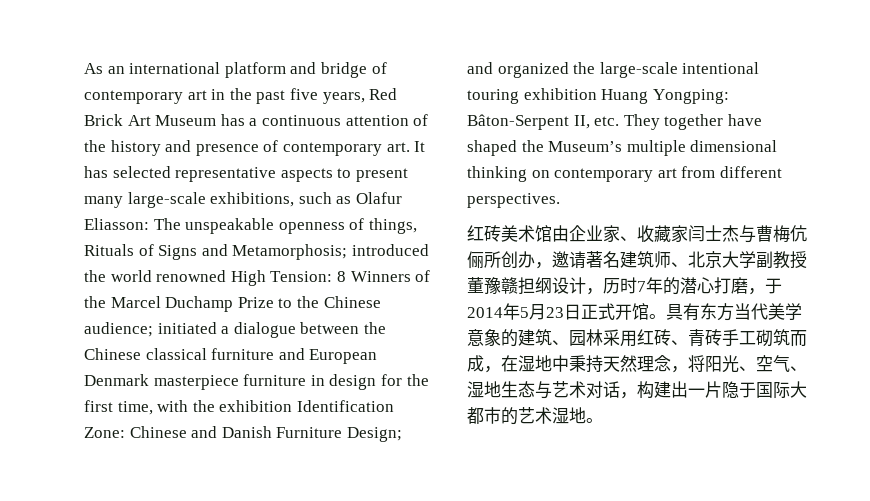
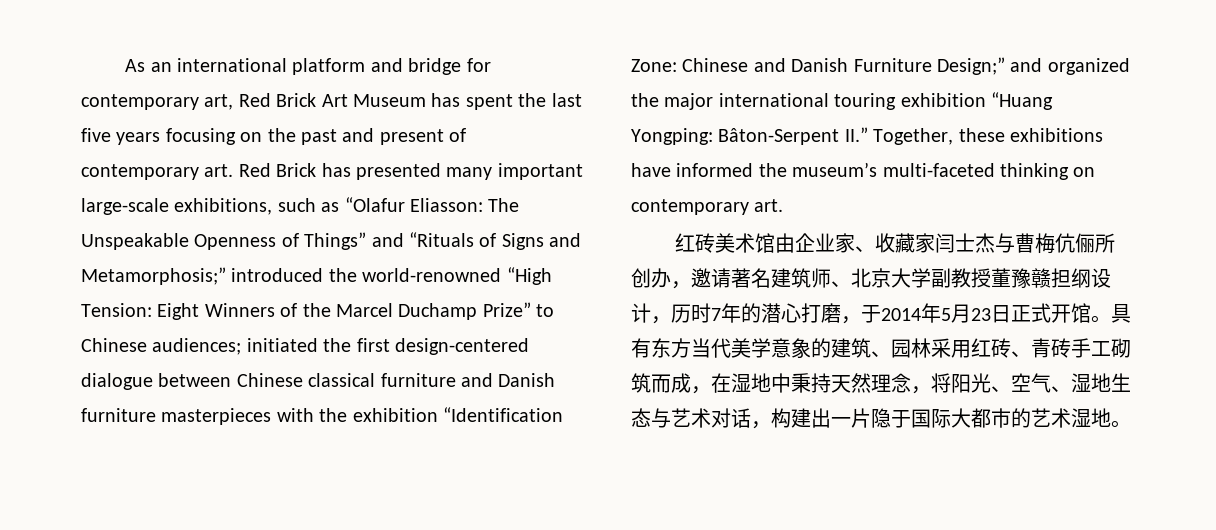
[371,62,387,74] [84,88,365,104] of contemporary art in the past five years, -> [466,58,491,72] [81,94,234,110] for contemporary art,
[249,114,429,126] [84,140,426,156] [84,166,408,182] [84,196,123,208] a continuous attention of the history and presence of contemporary art. It has selected representative aspects to present many -> [465,93,582,110] [81,128,467,145] [81,163,583,180] spent the last five years focusing on the past and present of contemporary art. Red Brick has presented many important
[355,192,402,204] Olafur -> [344,197,405,212] “Olafur
[185,218,417,234] [84,244,134,256] unspeakable openness of things, Rituals -> [81,232,474,250] Unspeakable Openness of Things” and “Rituals
[232,244,348,260] Metamorphosis; -> [81,267,226,285] Metamorphosis;”
[110,270,346,286] world renowned High Tension: 8 -> [362,267,552,285] [81,303,200,320] world-renowned “High Tension: Eight
[237,296,381,308] [84,322,230,337] Prize to the Chinese audience; initiated a -> [482,302,555,317] [81,338,529,355] Prize” to Chinese audiences; initiated the first design-centered
[363,322,386,334] the -> (232, 380) none
[309,349,378,364] [84,374,429,390] [84,400,153,415] European Denmark masterpiece furniture in design for the first time, -> [498,373,556,387] [81,408,272,425] Danish furniture masterpieces
[296,400,394,412] Identification -> [443,407,563,422] “Identification
[346,427,402,442] Design; -> [937,57,1005,75] Design;”
[599,62,760,78] large-scale intentional -> [664,93,829,110] major international
[601,89,649,104] Huang -> [991,92,1053,110] “Huang
[573,114,762,130] [467,140,778,156] [467,166,782,182] [467,193,560,208] II, etc. They together have shaped the Museum’s multiple dimensional thinking on contemporary art from different perspectives. -> [844,127,1103,145] [631,162,1096,180] [631,199,784,215] II.” Together, these exhibitions have informed the museum’s multi-faceted thinking on contemporary art.

